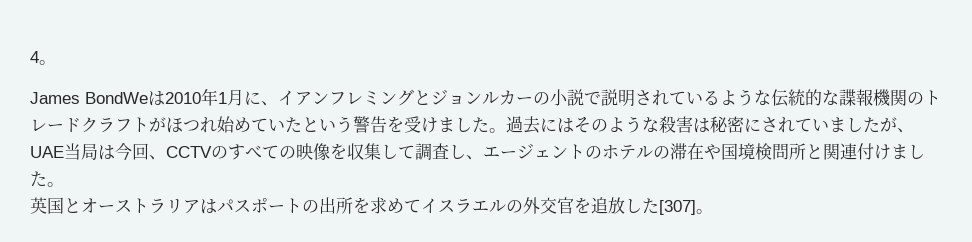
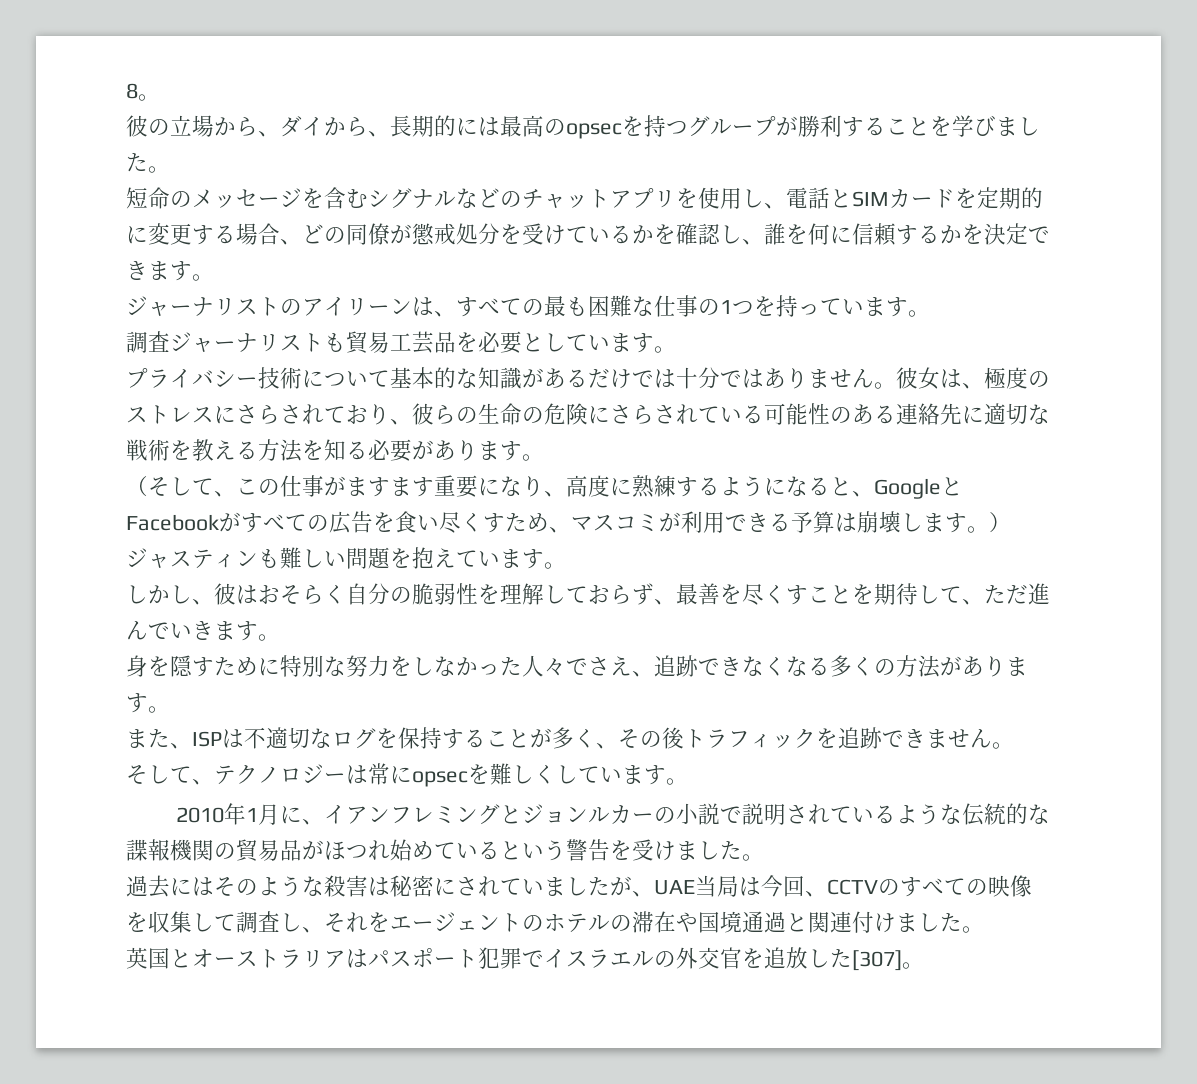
[30,51,56,65] [30,91,165,106] 4。 // James BondWeは -> [126,83,160,101] [126,115,1040,139] [126,152,170,173] [126,187,1043,209] [126,223,1050,246] [126,261,214,281] [126,295,930,317] [126,331,676,354] [126,367,1050,390] [126,403,1050,425] [126,439,544,462] [126,475,963,499] [126,511,1011,534] [126,547,566,569] [126,583,1050,606] [126,620,280,641] [126,655,1028,678] [126,693,170,713] [126,727,1014,749] [126,763,688,787] 8。 // 彼の立場から、ダイから、長期的には最高のopsecを持つグループが勝利することを学びました。 // 短命のメッセージを含むシグナルなどのチャットアプリを使用し、電話とSIMカードを定期的に変更する場合、どの同僚が懲戒処分を受けているかを確認し、誰を何に信頼するかを決定できます。 // ジャーナリストのアイリーンは、すべての最も困難な仕事の1つを持っています。 // 調査ジャーナリストも貿易工芸品を必要としています。 // プライバシー技術について基本的な知識があるだけでは十分ではありません。彼女は、極度のストレスにさらされており、彼らの生命の危険にさらされている可能性のある連絡先に適切な戦術を教える方法を知る必要があります。 // （そして、この仕事がますます重要になり、高度に熟練するようになると、GoogleとFacebookがすべての広告を食い尽くすため、マスコミが利用できる予算は崩壊します。） // ジャスティンも難しい問題を抱えています。 // しかし、彼はおそらく自分の脆弱性を理解しておらず、最善を尽くすことを期待して、ただ進んでいきます。 // 身を隠すために特別な努力をしなかった人々でさえ、追跡できなくなる多くの方法があります。 // また、ISPは不適切なログを保持することが多く、その後トラフィックを追跡できません。 // そして、テクノロジーは常にopsecを難しくしています。 //
[924,90,941,106] [30,117,149,133] トレードクラフト -> [236,839,302,862] 貿易品
[285,117,302,133] た -> [478,841,500,860] る
(506, 130) none -> (764, 857) //
(483, 157) none -> [324,912,390,932] それを
[755,143,806,160] 検問所 -> [742,911,786,933] 通過
[302,197,421,214] の出所を求めて -> [478,947,544,969] 犯罪で

